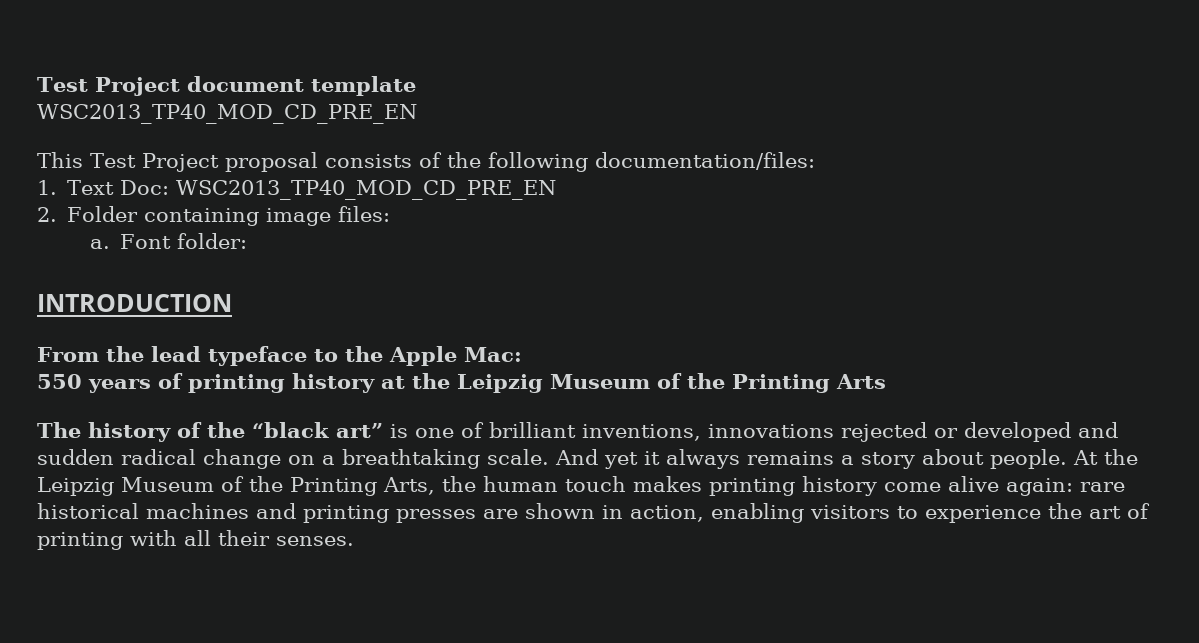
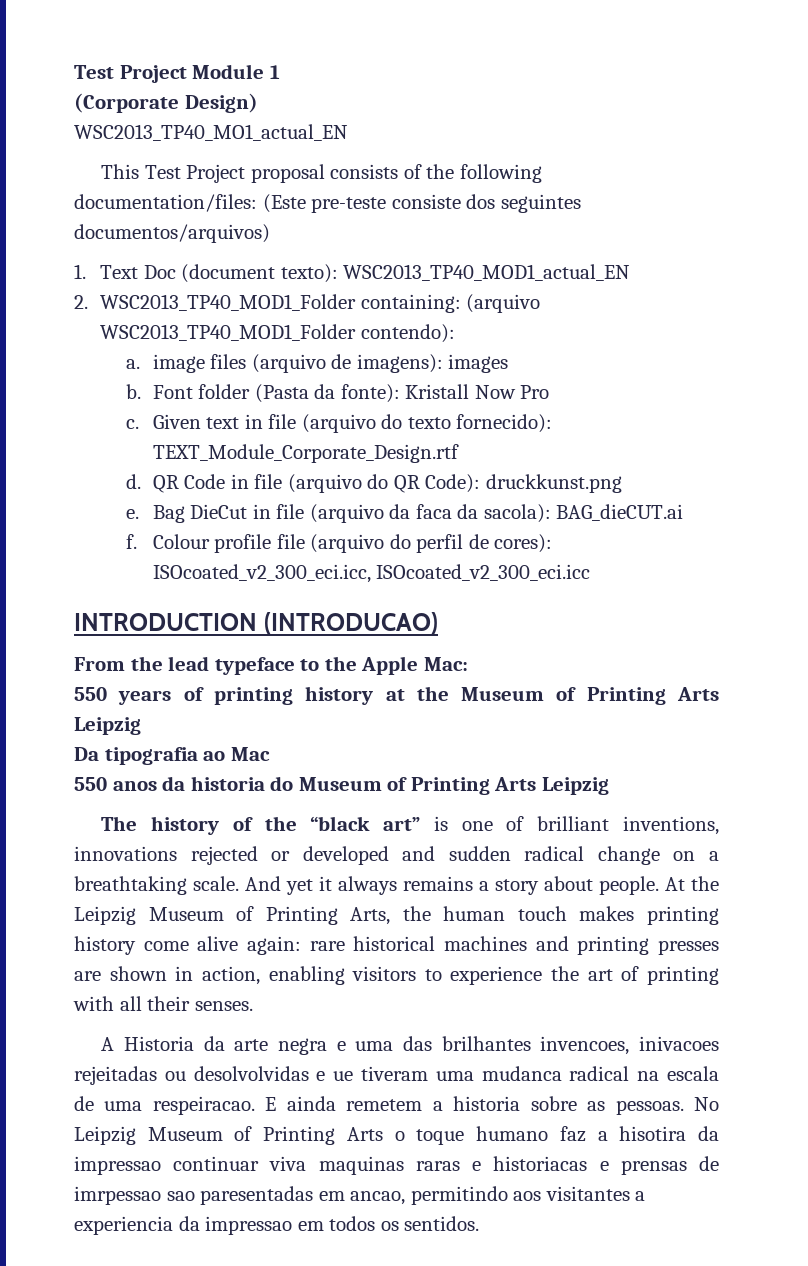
[37,76,416,96] [37,104,417,124] Test Project document template // WSC2013_TP40_MOD_CD_PRE_EN -> [74,64,280,83] [74,93,258,113] [74,124,348,141] Test Project Module 1 // (Corporate Design) // WSC2013_TP40_MO1_actual_EN
[37,180,557,200] [37,206,391,226] [90,233,248,249] // 1. Text Doc: WSC2013_TP40_MOD_CD_PRE_EN // 2. Folder containing image files: // a. Font folder: -> [262,194,581,213] [74,224,270,243] [74,264,631,283] [74,294,541,313] [100,324,455,343] [126,354,509,373] [126,384,550,403] [126,414,553,433] [152,444,459,463] [126,474,622,493] [126,504,684,523] [126,534,553,553] [152,564,591,583] (Este pre-teste consiste dos seguintes documentos/arquivos) // 1. Text Doc (document texto): WSC2013_TP40_MOD1_actual_EN // 2. WSC2013_TP40_MOD1_Folder containing: (arquivo WSC2013_TP40_MOD1_Folder contendo): // a. image files (arquivo de imagens): images // b. Font folder (Pasta da fonte): Kristall Now Pro // c. Given text in file (arquivo do texto fornecido): TEXT_Module_Corporate_Design.rtf // d. QR Code in file (arquivo do QR Code): druckkunst.png // e. Bag DieCut in file (arquivo da faca da sacola): BAG_dieCUT.ai // f. Colour profile file (arquivo do perfil de cores): ISOcoated_v2_300_eci.icc, ISOcoated_v2_300_eci.icc
(232, 303) none -> [263,612,438,634] (INTRODUCAO)
[457,373,886,393] Leipzig Museum of the Printing Arts -> [461,687,719,705] [74,717,141,735] [74,747,270,765] [74,776,609,795] Museum of Printing Arts Leipzig // Da tipografia ao Mac // 550 anos da historia do Museum of Printing Arts Leipzig
[249,476,283,492] the -> (255, 913) none
(354, 541) none -> [101,1036,719,1055] [74,1066,719,1085] [74,1096,720,1115] [74,1126,720,1145] [74,1156,719,1175] [74,1186,646,1205] [74,1216,480,1235] // A Historia da arte negra e uma das brilhantes invencoes, inivacoes rejeitadas ou desolvolvidas e ue tiveram uma mudanca radical na escala de uma respeiracao. E ainda remetem a historia sobre as pessoas. No Leipzig Museum of Printing Arts o toque humano faz a hisotira da impressao continuar viva maquinas raras e historiacas e prensas de imrpessao sao paresentadas em ancao, permitindo aos visitantes a experiencia da impressao em todos os sentidos.

